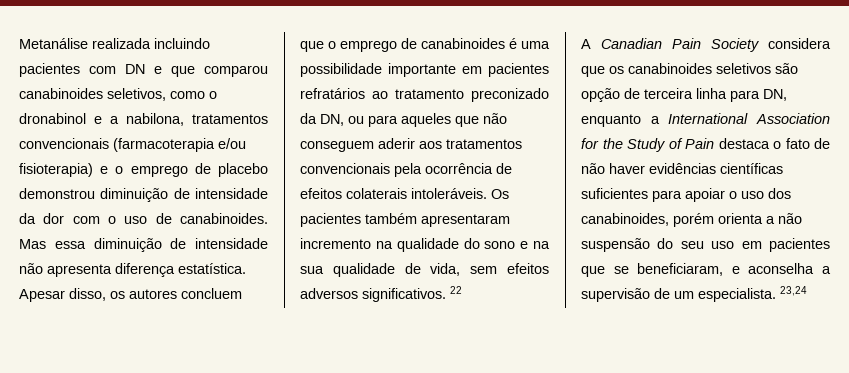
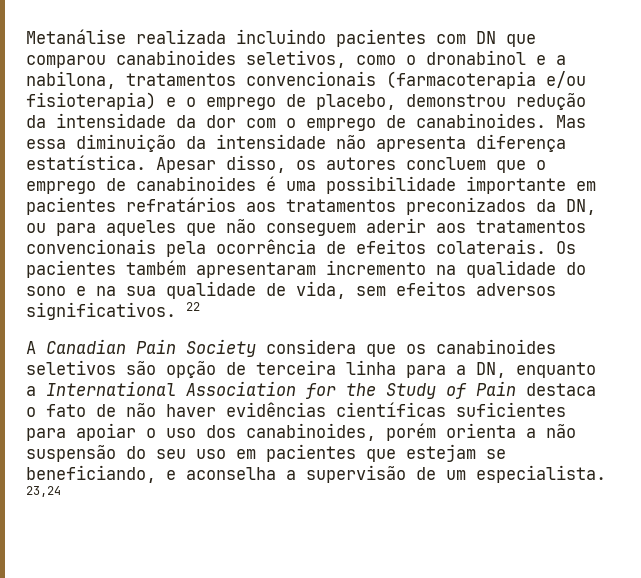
[154,66,162,74] e -> (496, 37) none
[218,163,268,177] [19,188,190,202] placebo demonstrou diminuição de -> [316,93,586,110] [26,115,46,128] placebo, demonstrou redução da
[124,216,148,224] uso -> [306,118,376,131] emprego
[170,238,187,249] de -> [186,136,206,149] da
[372,88,549,102] ao tratamento preconizado -> [246,197,526,215] aos tratamentos preconizados
[346,188,487,199] colaterais intoleráveis. -> [436,239,546,254] colaterais.
(760, 96) none -> [456,365,466,375] a
[613,263,724,276] se beneficiaram, -> [406,444,506,462] [26,465,156,483] estejam se beneficiando,

